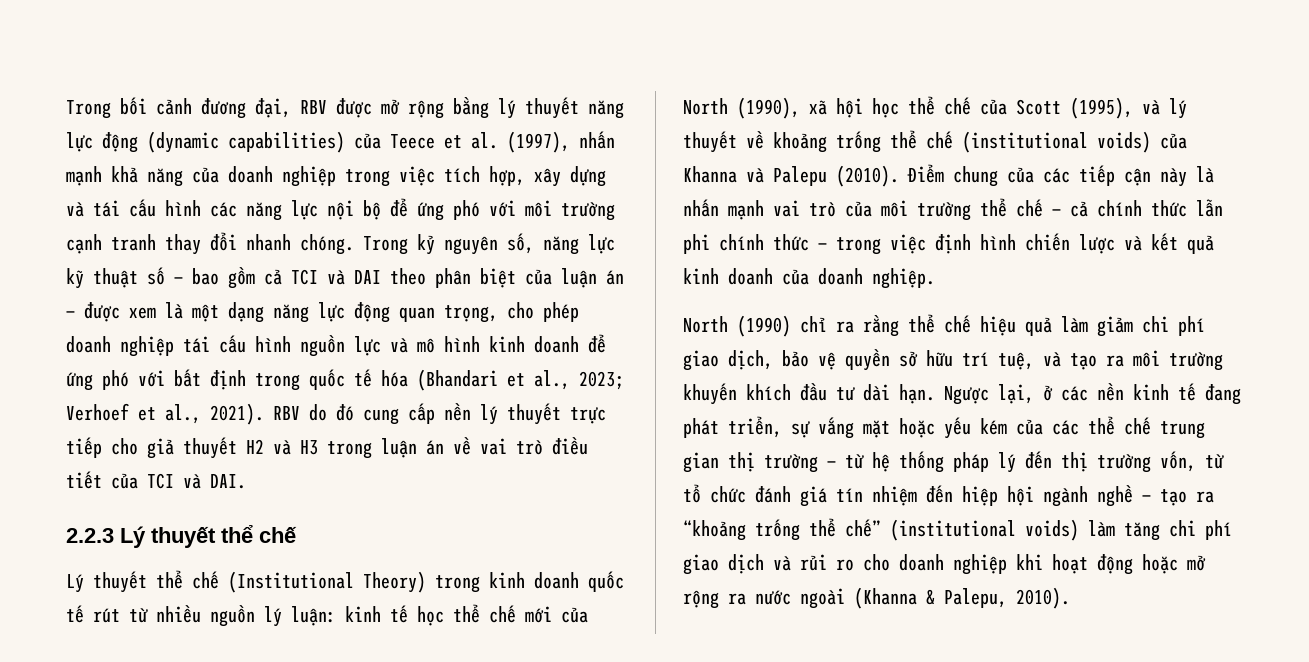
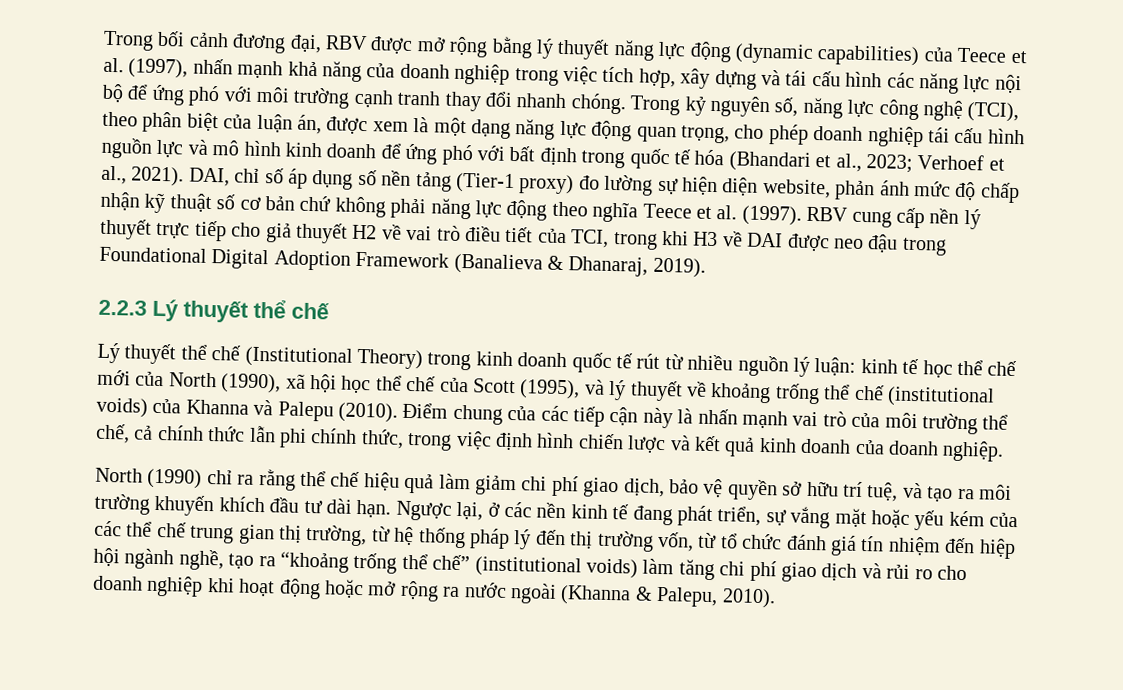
[66,267,381,289] kỹ thuật số — bao gồm cả TCI và DAI -> [878,99,1020,123] công nghệ (TCI),
[606,270,624,285] [66,311,75,318] án — -> [297,114,322,135] án,
[273,404,354,421] RBV do đó -> [188,167,1020,204] [100,191,849,226] DAI, chỉ số áp dụng số nền tảng (Tier-1 proxy) đo lường sự hiện diện website, phản ánh mức độ chấp nhận kỹ thuật số cơ bản chứ không phải năng lực động theo nghĩa Teece et al. (1997). RBV
[273,438,444,459] và H3 trong luận án -> (378, 232) none
[147,473,246,489] TCI và DAI. -> [570,229,947,256] [99,246,706,278] TCI, trong khi H3 về DAI được neo đậu trong Foundational Digital Adoption Framework (Banalieva & Dhanaraj, 2019).
[1016,199,1061,217] chế — -> [95,423,130,444] chế,
[773,234,827,251] thức — -> [360,429,404,449] thức,
[764,454,836,473] trường — -> [305,524,368,547] trường,
[1097,485,1151,507] nghề — -> [178,549,224,571] nghề,

